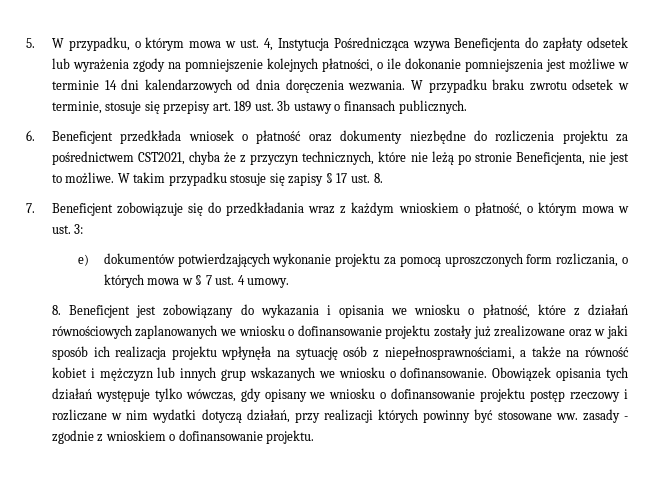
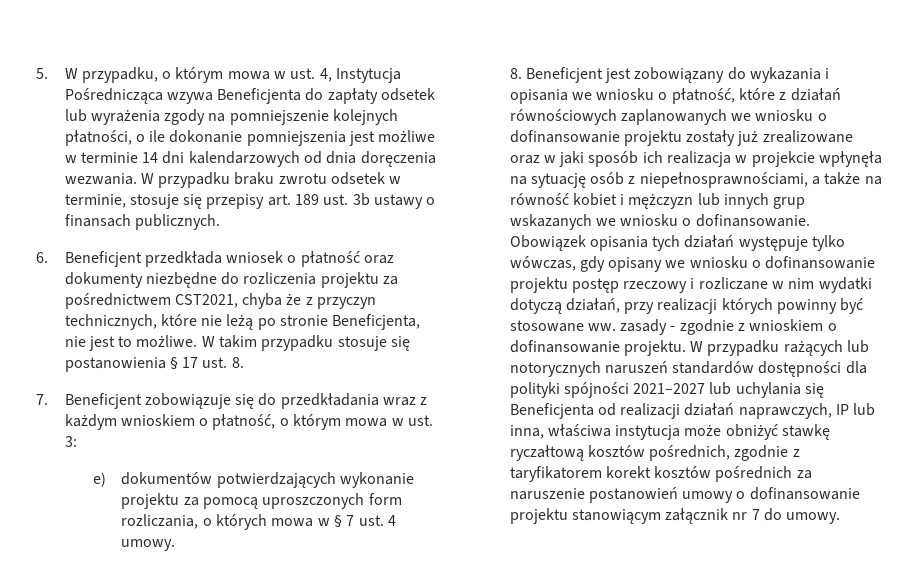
[288,173,324,186] zapisy -> [64,357,166,372] postanowienia
[171,346,217,360] projektu -> [735,151,815,167] w projekcie
(315, 437) none -> [690,340,870,356] [509,361,867,377] [509,382,825,398] [509,403,876,419] [509,424,831,440] [509,445,800,461] [509,466,812,482] [509,487,860,503] [509,508,841,524] W przypadku rażących lub notorycznych naruszeń standardów dostępności dla polityki spójności 2021–2027 lub uchylania się Beneficjenta od realizacji działań naprawczych, IP lub inna, właściwa instytucja może obniżyć stawkę ryczałtową kosztów pośrednich, zgodnie z taryfikatorem korekt kosztów pośrednich za naruszenie postanowień umowy o dofinansowanie projektu stanowiącym załącznik nr 7 do umowy.

